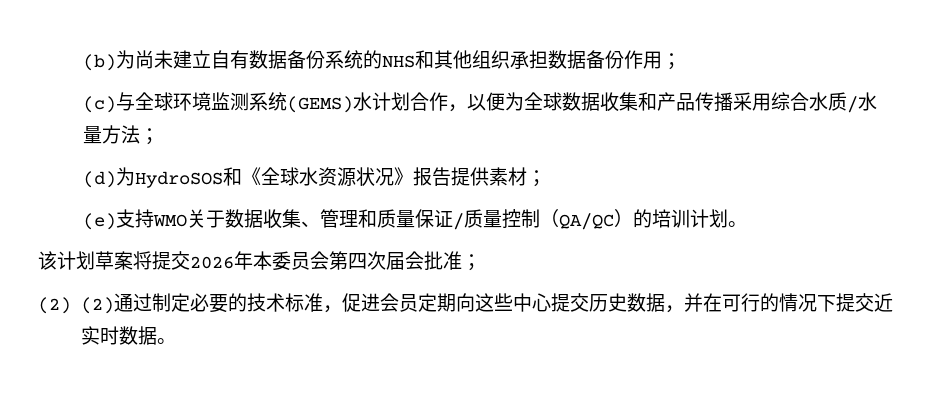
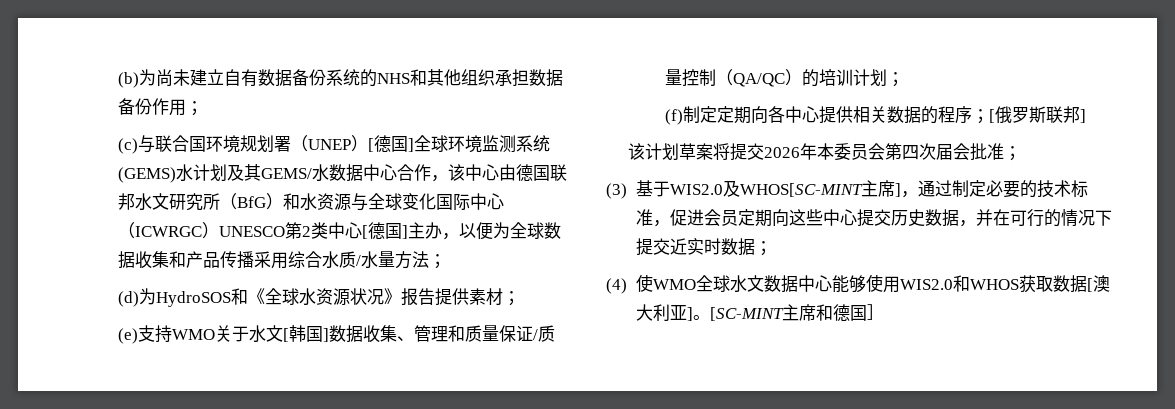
(136, 101) none -> [154,135,414,153] 联合国环境规划署（UNEP）[德国]
[410,92,449,111] 合作 -> [226,164,567,182] [117,193,504,211] [117,222,442,239] 及其GEMS/水数据中心合作，该中心由德国联邦水文研究所（BfG）和水资源与全球变化国际中心（ICWRGC）UNESCO第2类中心[德国]主办
(226, 219) none -> [248,325,329,342] 水文[韩国]
[728,221,748,227] 。 -> [886,72,904,87] [664,106,1086,125] ； // (f)制定定期向各中心提供相关数据的程序；[俄罗斯联邦]
[38,297,114,314] (2) (2) -> [606,180,918,199] (3)基于WIS2.0及WHOS[SC-MINT主席]，
[156,338,176,344] 。 -> [754,241,772,256] [606,274,1110,294] [635,304,884,321] ； // (4)使WMO全球水文数据中心能够使用WIS2.0和WHOS获取数据[澳大利亚]。[SC-MINT主席和德国］

